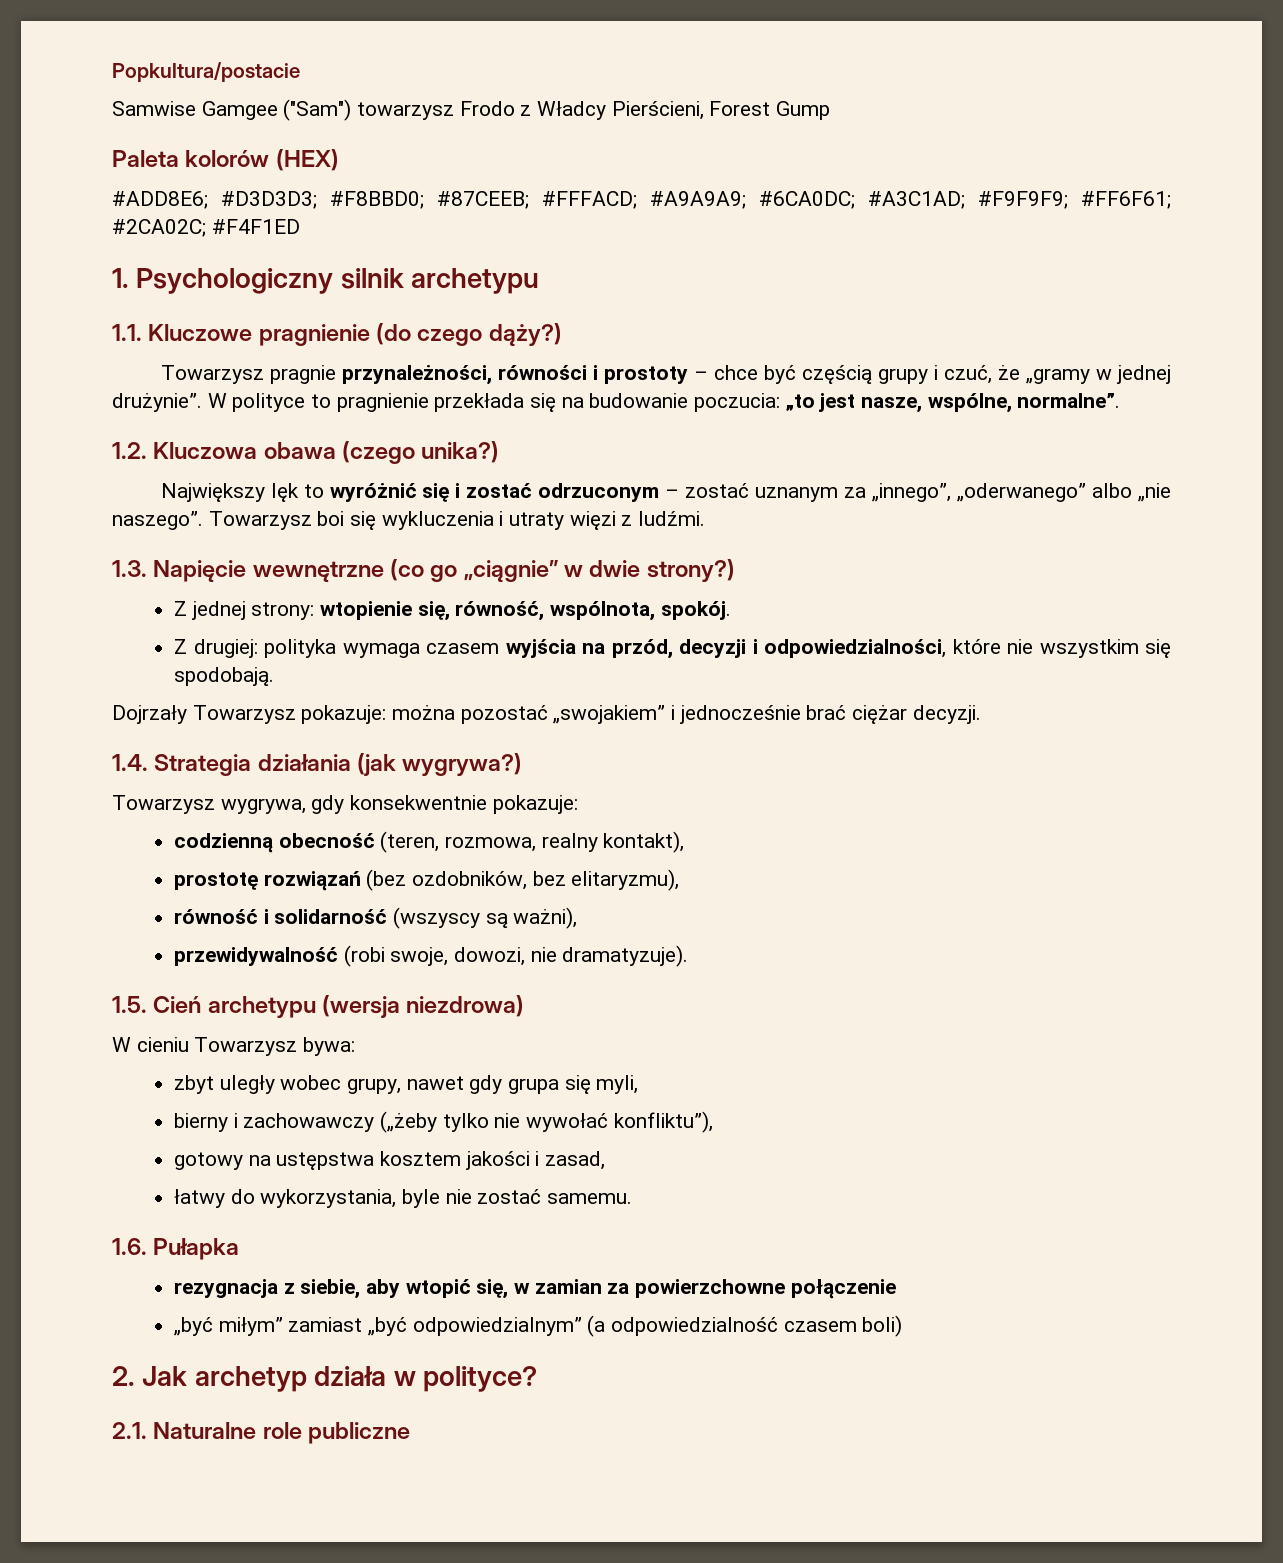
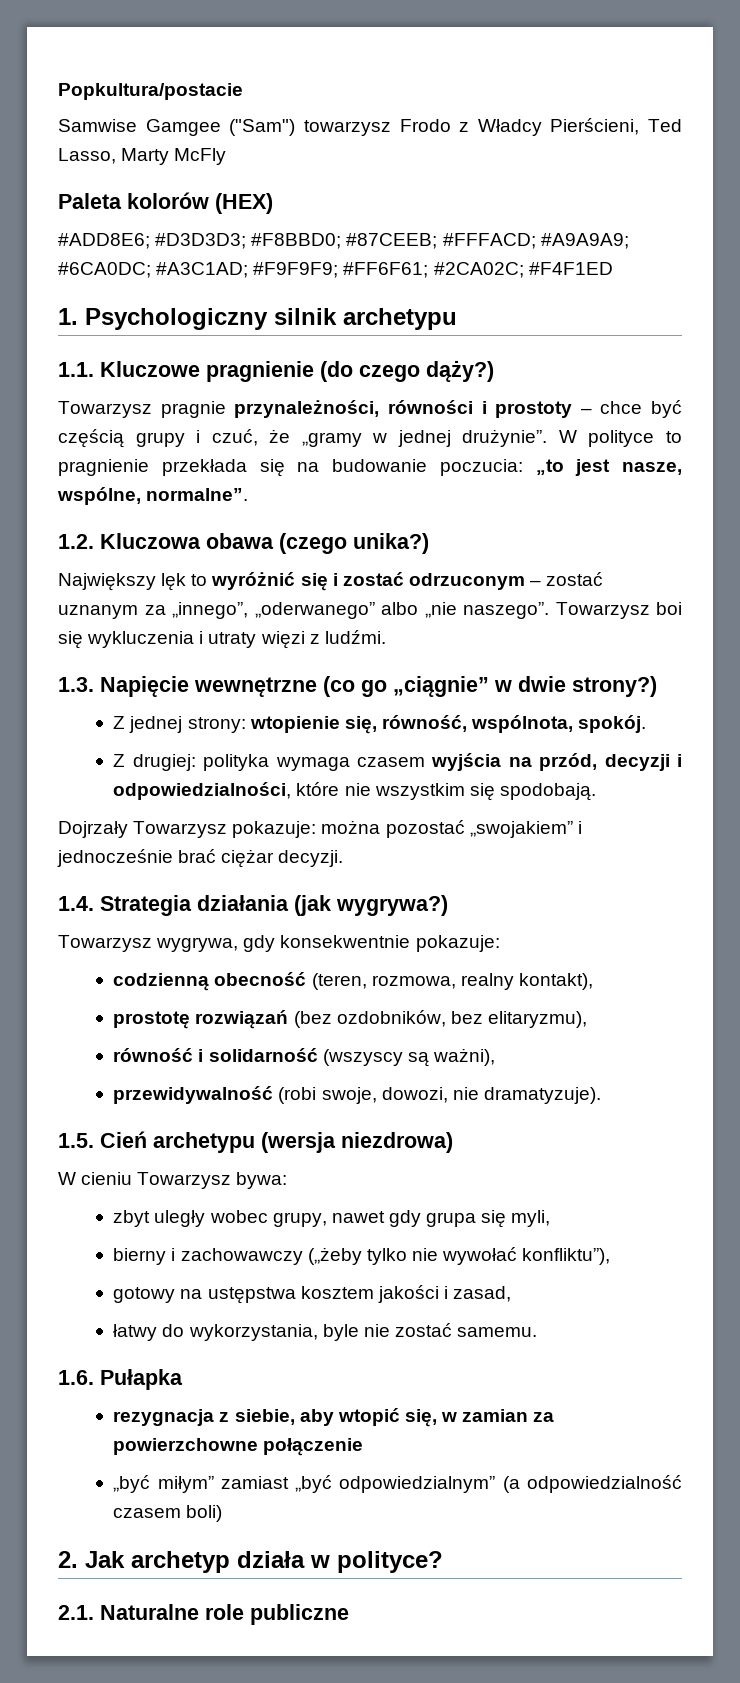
[709,101,831,120] Forest Gump -> [648,119,682,132] [58,148,227,165] Ted Lasso, Marty McFly

